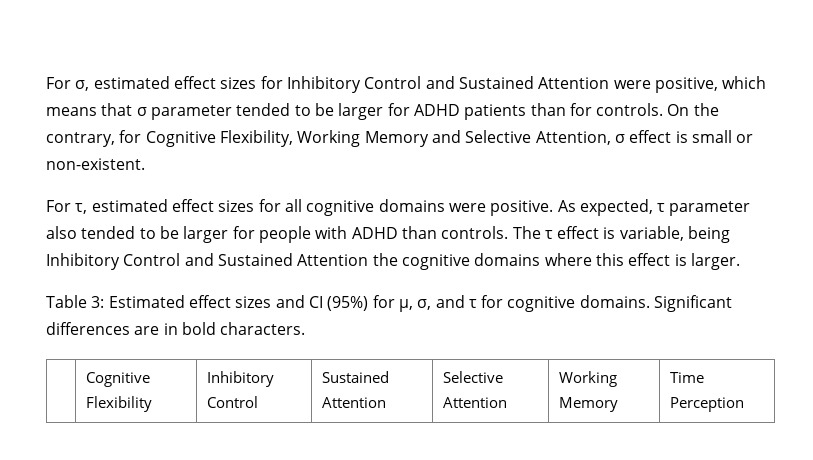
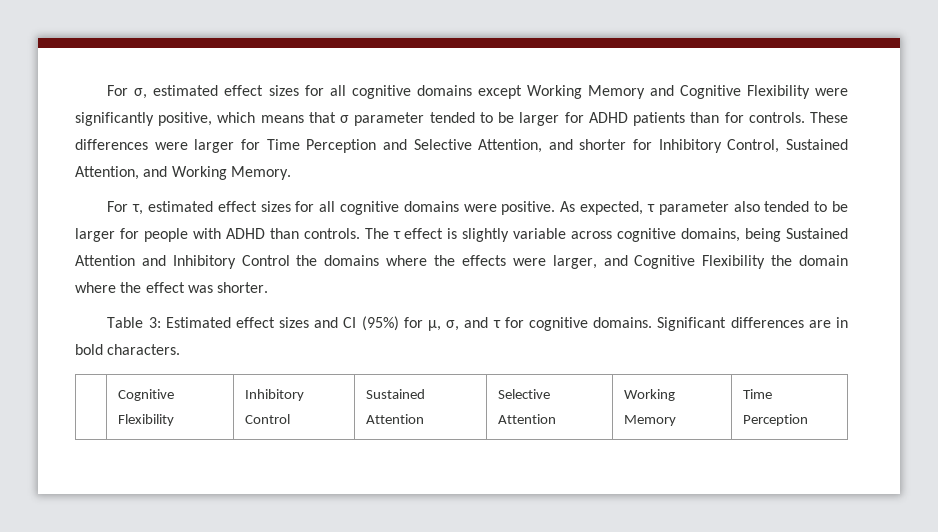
[286,76,651,93] Inhibitory Control and Sustained Attention were -> [329,85,848,99] [75,112,154,126] all cognitive domains except Working Memory and Cognitive Flexibility were significantly
[667,103,719,116] [46,130,754,147] [46,158,145,170] On the contrary, for Cognitive Flexibility, Working Memory and Selective Attention, σ effect is small or non-existent. -> [810,112,849,123] [75,139,848,153] [75,166,291,180] These differences were larger for Time Perception and Selective Attention, and shorter for Inhibitory Control, Sustained Attention, and Working Memory.
[619,226,731,243] [46,253,740,270] variable, being Inhibitory Control and Sustained Attention the cognitive domains where this effect is larger. -> [462,228,849,242] [75,255,849,269] [75,282,269,293] slightly variable across cognitive domains, being Sustained Attention and Inhibitory Control the domains where the effects were larger, and Cognitive Flexibility the domain where the effect was shorter.

